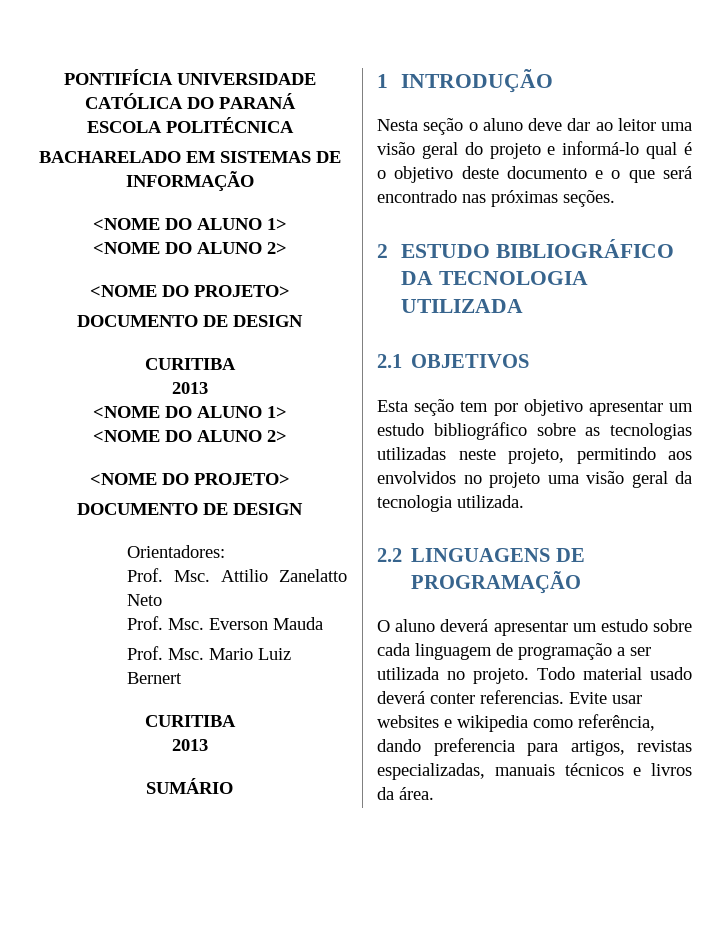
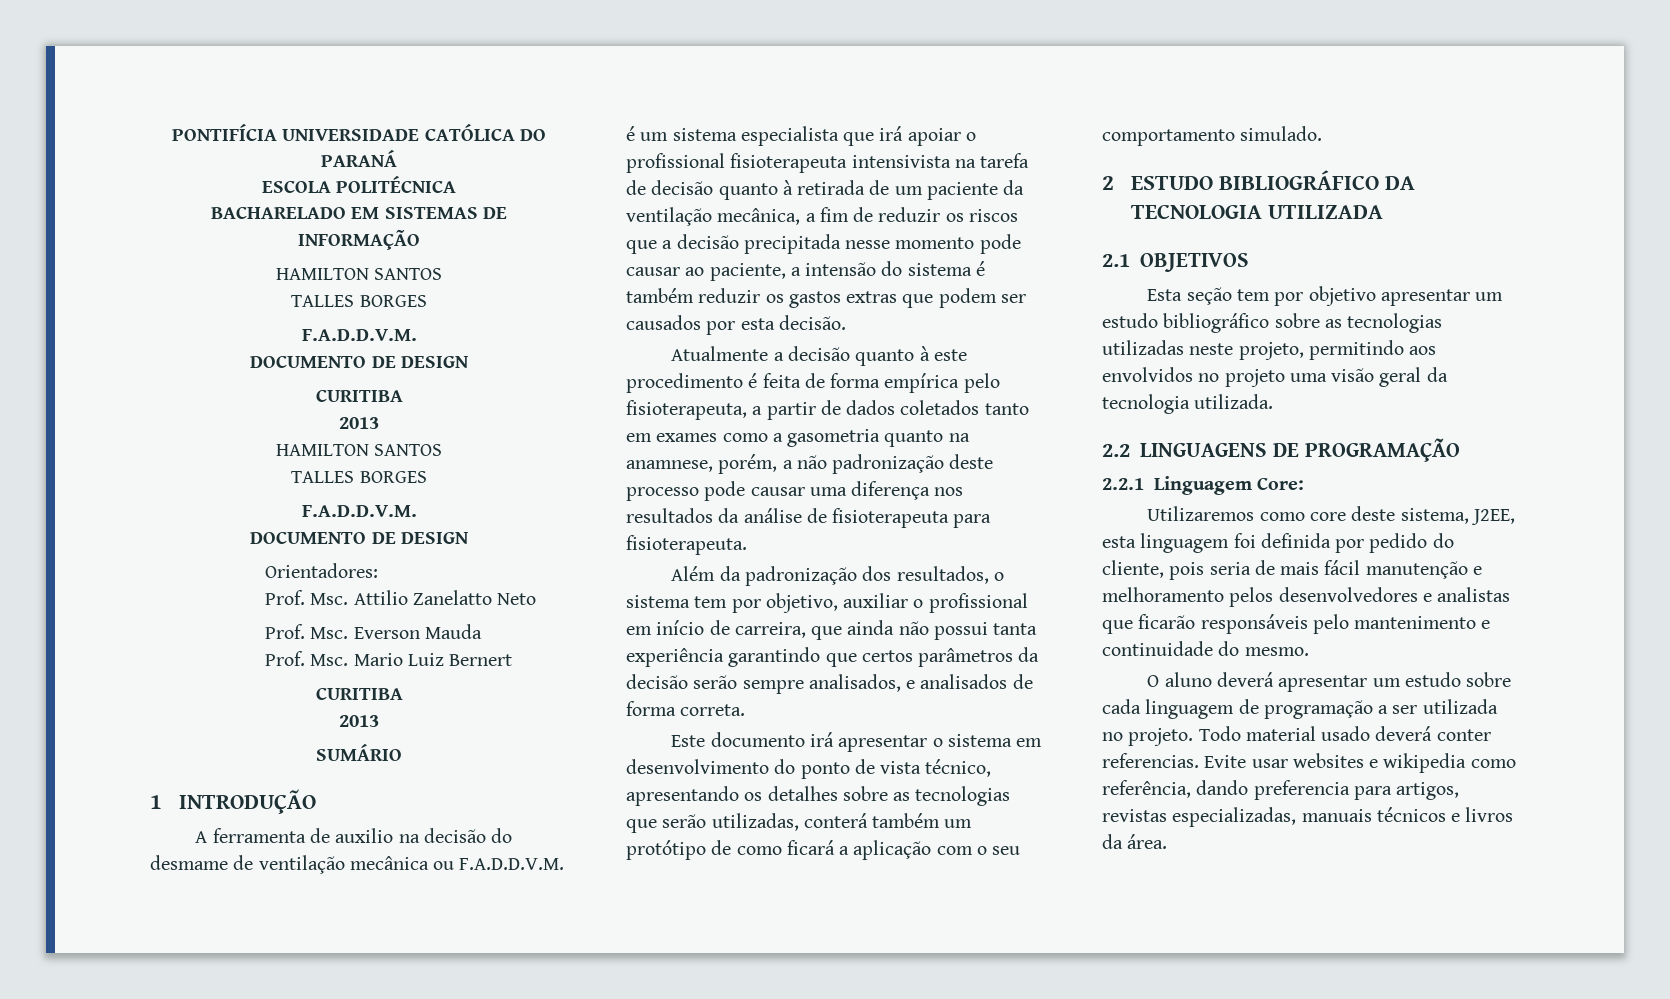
[92,218,287,230] [92,242,287,254] [89,285,290,297] <NOME DO ALUNO 1> // <NOME DO ALUNO 2> // <NOME DO PROJETO> -> [275,268,443,280] [291,295,427,307] [301,329,417,341] HAMILTON SANTOS // TALLES BORGES // F.A.D.D.V.M.
[92,406,287,418] [92,430,287,442] [89,473,290,485] <NOME DO ALUNO 1> // <NOME DO ALUNO 2> // <NOME DO PROJETO> -> [275,444,443,456] [291,471,427,483] [301,505,417,517] HAMILTON SANTOS // TALLES BORGES // F.A.D.D.V.M.
[377,118,692,135] [377,141,692,159] [377,166,692,183] [377,190,615,207] Nesta seção o aluno deve dar ao leitor uma visão geral do projeto e informá-lo qual é o objetivo deste documento e o que será encontrado nas próximas seções. -> [195,828,513,843] [150,855,565,874] [626,126,976,146] [626,153,1030,173] [626,180,1025,200] [626,207,1018,226] [626,234,1021,254] [626,261,985,281] [626,288,1026,308] [626,315,846,335] [671,346,967,366] [626,373,1000,393] [626,400,1029,420] [626,429,970,447] [626,454,994,474] [626,481,964,501] [626,508,992,528] [626,535,747,555] [671,566,1004,586] [626,593,1028,613] [626,620,1038,640] [626,647,1040,667] [626,674,1033,694] [626,701,746,716] [671,732,1043,752] [626,759,992,779] [626,786,1011,806] [626,813,973,833] [626,840,1021,860] [1102,126,1323,146] A ferramenta de auxilio na decisão do desmame de ventilação mecânica ou F.A.D.D.V.M. é um sistema especialista que irá apoiar o profissional fisioterapeuta intensivista na tarefa de decisão quanto à retirada de um paciente da ventilação mecânica, a fim de reduzir os riscos que a decisão precipitada nesse momento pode causar ao paciente, a intensão do sistema é também reduzir os gastos extras que podem ser causados por esta decisão. // Atualmente a decisão quanto à este procedimento é feita de forma empírica pelo fisioterapeuta, a partir de dados coletados tanto em exames como a gasometria quanto na anamnese, porém, a não padronização deste processo pode causar uma diferença nos resultados da análise de fisioterapeuta para fisioterapeuta. // Além da padronização dos resultados, o sistema tem por objetivo, auxiliar o profissional em início de carreira, que ainda não possui tanta experiência garantindo que certos parâmetros da decisão serão sempre analisados, e analisados de forma correta. // Este documento irá apresentar o sistema em desenvolvimento do ponto de vista técnico, apresentando os detalhes sobre as tecnologias que serão utilizadas, conterá também um protótipo de como ficará a aplicação com o seu comportamento simulado.
(582, 582) none -> [1102,476,1305,495] [1147,506,1515,525] [1102,533,1454,553] [1102,560,1482,580] [1102,587,1511,607] [1102,614,1491,634] [1102,641,1309,656] // 2.2.1 Linguagem Core: // Utilizaremos como core deste sistema, J2EE, esta linguagem foi definida por pedido do cliente, pois seria de mais fácil manutenção e melhoramento pelos desenvolvedores e analistas que ficarão responsáveis pelo mantenimento e continuidade do mesmo.

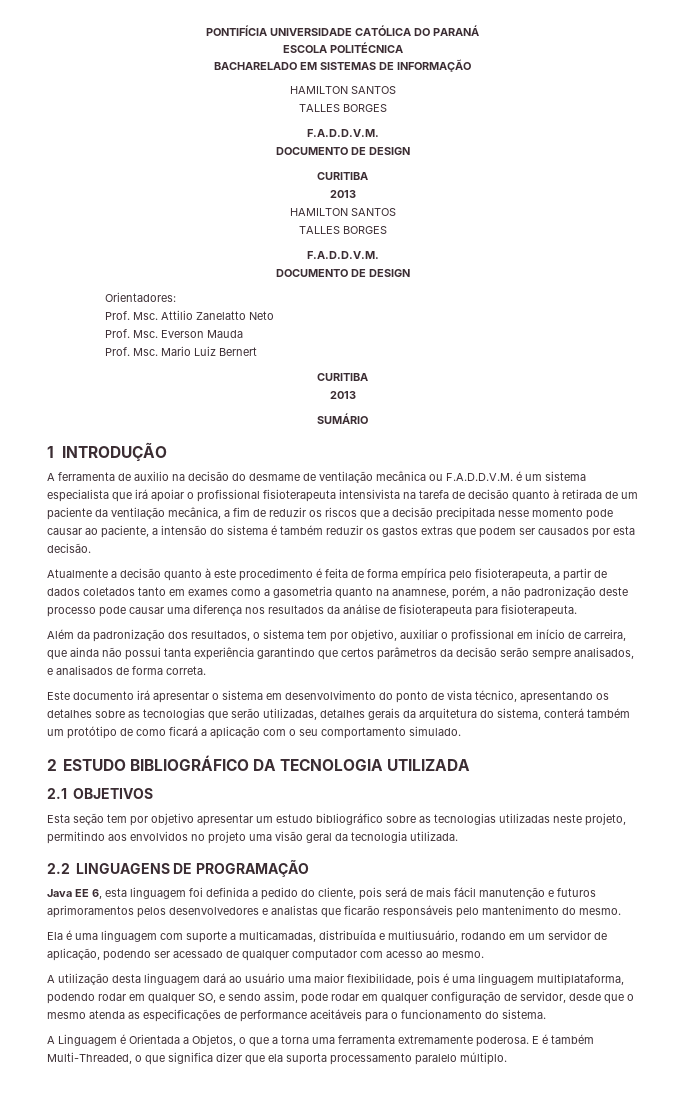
(799, 822) none -> [320,708,541,721] detalhes gerais da arquitetura do sistema,
[1102,476,1305,495] [1147,506,1515,525] 2.2.1 Linguagem Core: // Utilizaremos como core deste sistema, J2EE, -> [47,889,102,899] Java EE 6,
[1335,539,1365,553] por -> [252,890,258,897] a
[1209,562,1251,575] seria -> [385,887,407,897] será
[1102,587,1224,602] melhoramento -> [557,888,596,897] [47,905,134,918] futuros aprimoramentos
[1481,620,1491,629] [1102,641,1213,656] e continuidade -> (559, 910) none
[1147,672,1512,692] [1102,699,1498,719] [1102,726,1491,746] [1102,753,1516,773] [1102,780,1460,800] [1102,807,1514,827] [1102,834,1168,849] O aluno deverá apresentar um estudo sobre cada linguagem de programação a ser utilizada no projeto. Todo material usado deverá conter referencias. Evite usar websites e wikipedia como referência, dando preferencia para artigos, revistas especializadas, manuais técnicos e livros da área. -> [47,930,607,943] [47,948,484,961] [47,973,624,986] [47,991,634,1004] [47,1009,546,1022] [47,1034,594,1047] [47,1052,507,1065] Ela é uma linguagem com suporte a multicamadas, distribuída e multiusuário, rodando em um servidor de aplicação, podendo ser acessado de qualquer computador com acesso ao mesmo. // A utilização desta linguagem dará ao usuário uma maior flexibilidade, pois é uma linguagem multiplataforma, podendo rodar em qualquer SO, e sendo assim, pode rodar em qualquer configuração de servidor, desde que o mesmo atenda as especificações de performance aceitáveis para o funcionamento do sistema. // A Linguagem é Orientada a Objetos, o que a torna uma ferramenta extremamente poderosa. E é também Multi-Threaded, o que significa dizer que ela suporta processamento paralelo múltiplo.

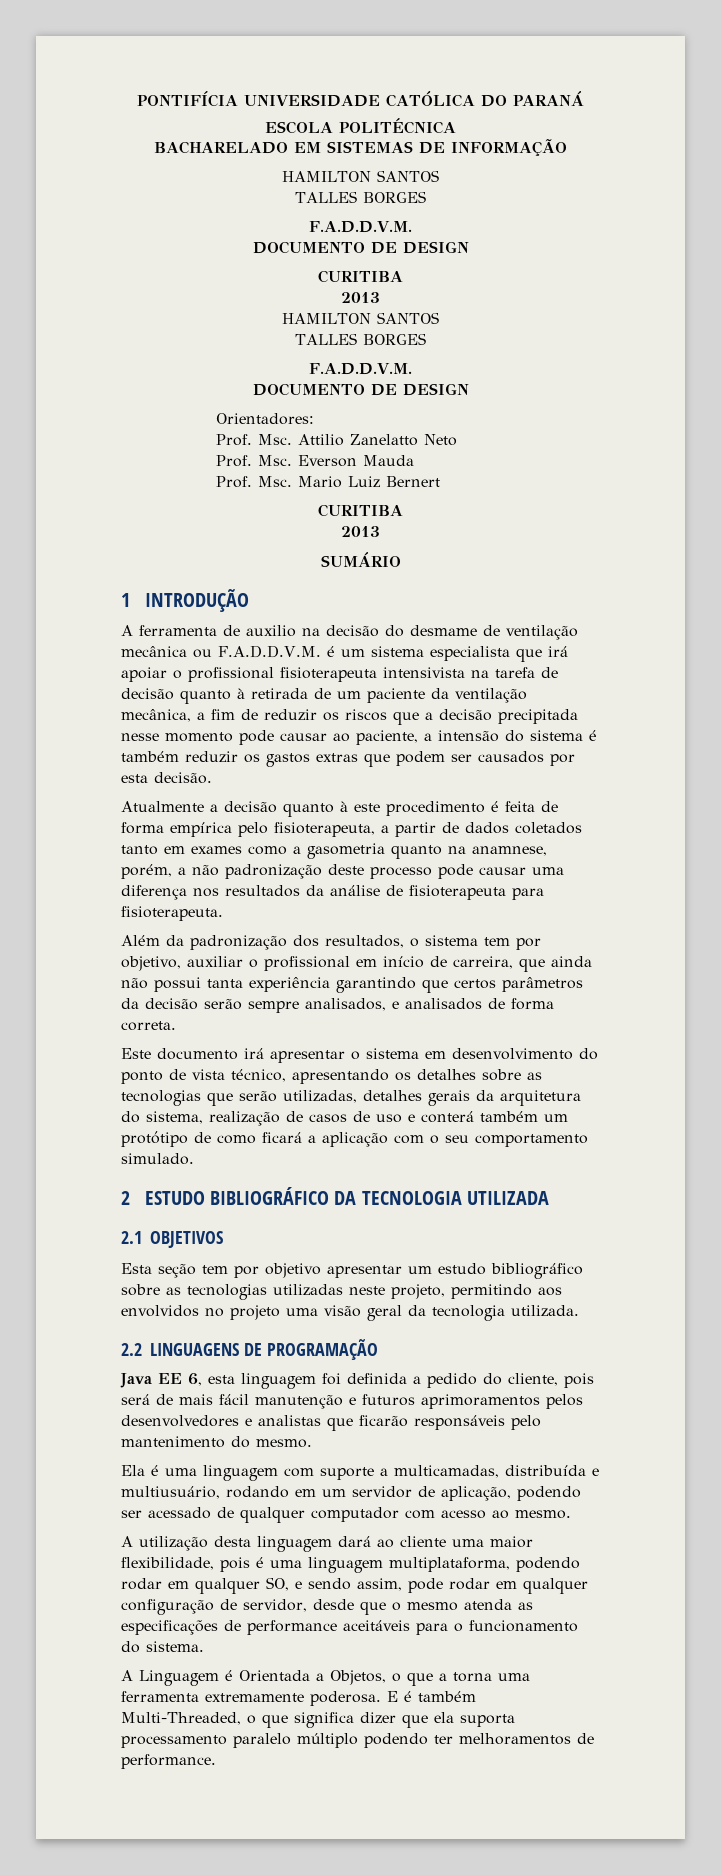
(541, 714) none -> [209,1111,415,1126] realização de casos de uso e
[245,973,285,983] usuário -> [400,1536,446,1547] cliente
[460,1052,507,1065] múltiplo. -> [297,1733,594,1748] [121,1754,216,1769] múltiplo podendo ter melhoramentos de performance.

